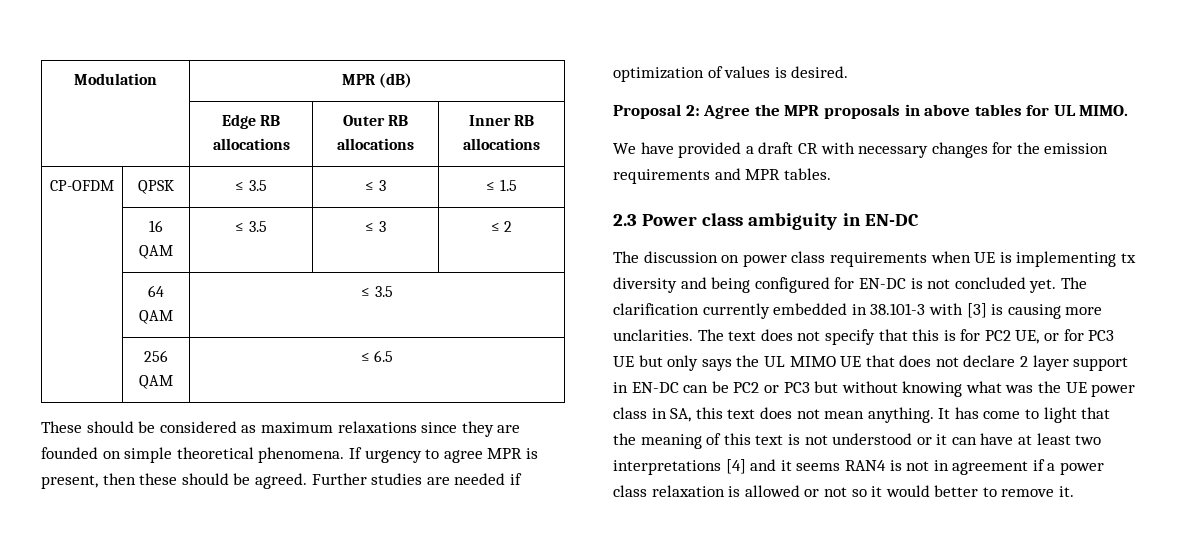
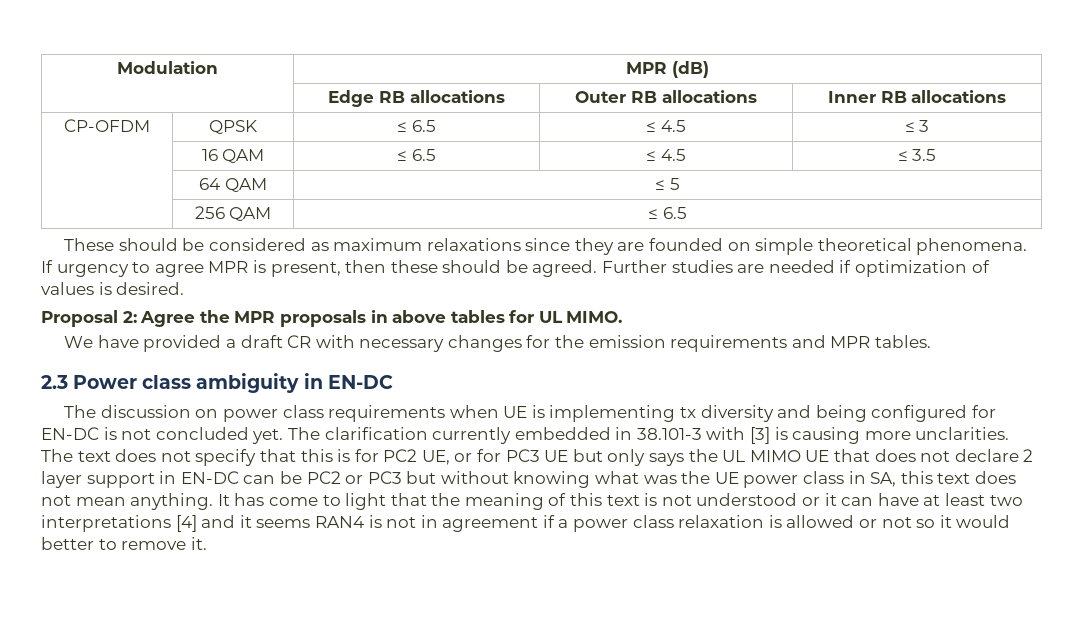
[248,180,267,191] [365,180,386,191] [486,179,517,191] 3.5 | ≤ 3 | ≤ 1.5 -> [411,120,436,132] [646,120,686,132] [904,120,930,132] 6.5 | ≤ 4.5 | ≤ 3
[248,221,267,232] [365,221,386,232] [490,221,513,232] 3.5 | ≤ 3 | ≤ 2 -> [411,149,436,161] [646,149,686,161] [897,149,937,161] 6.5 | ≤ 4.5 | ≤ 3.5
[374,286,393,297] 3.5 -> [669,178,680,190] 5

